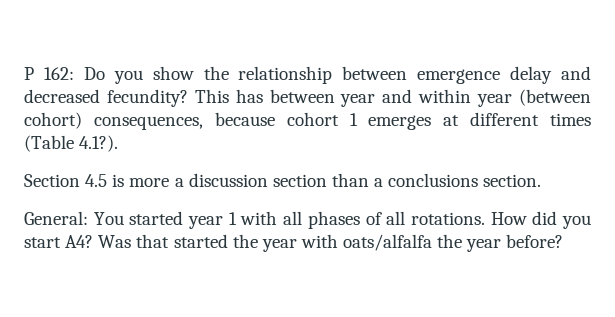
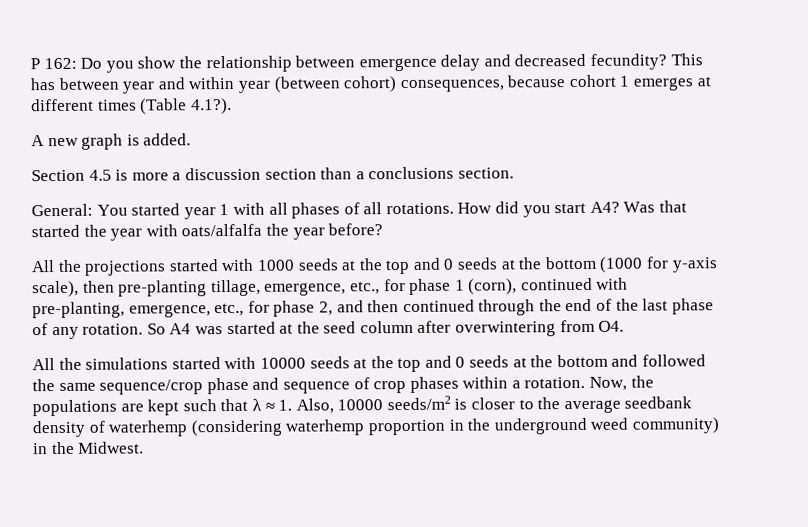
(119, 143) none -> [31,133,192,150] // A new graph is added.
(564, 241) none -> [31,256,718,276] [32,277,629,298] [32,298,714,319] [32,319,625,340] [32,354,707,373] [32,375,654,395] [32,395,693,417] [32,417,719,438] [33,441,145,455] // All the projections started with 1000 seeds at the top and 0 seeds at the bottom (1000 for y-axis scale), then pre-planting tillage, emergence, etc., for phase 1 (corn), continued with pre-planting, emergence, etc., for phase 2, and then continued through the end of the last phase of any rotation. So A4 was started at the seed column after overwintering from O4. // All the simulations started with 10000 seeds at the top and 0 seeds at the bottom and followed the same sequence/crop phase and sequence of crop phases within a rotation. Now, the populations are kept such that λ ≈ 1. Also, 10000 seeds/m2 is closer to the average seedbank density of waterhemp (considering waterhemp proportion in the underground weed community) in the Midwest.

